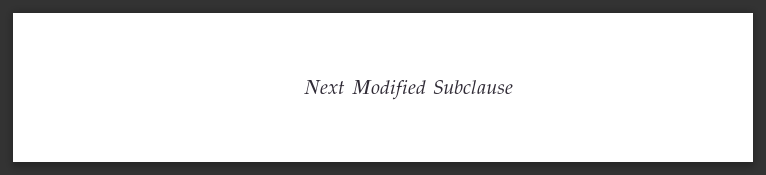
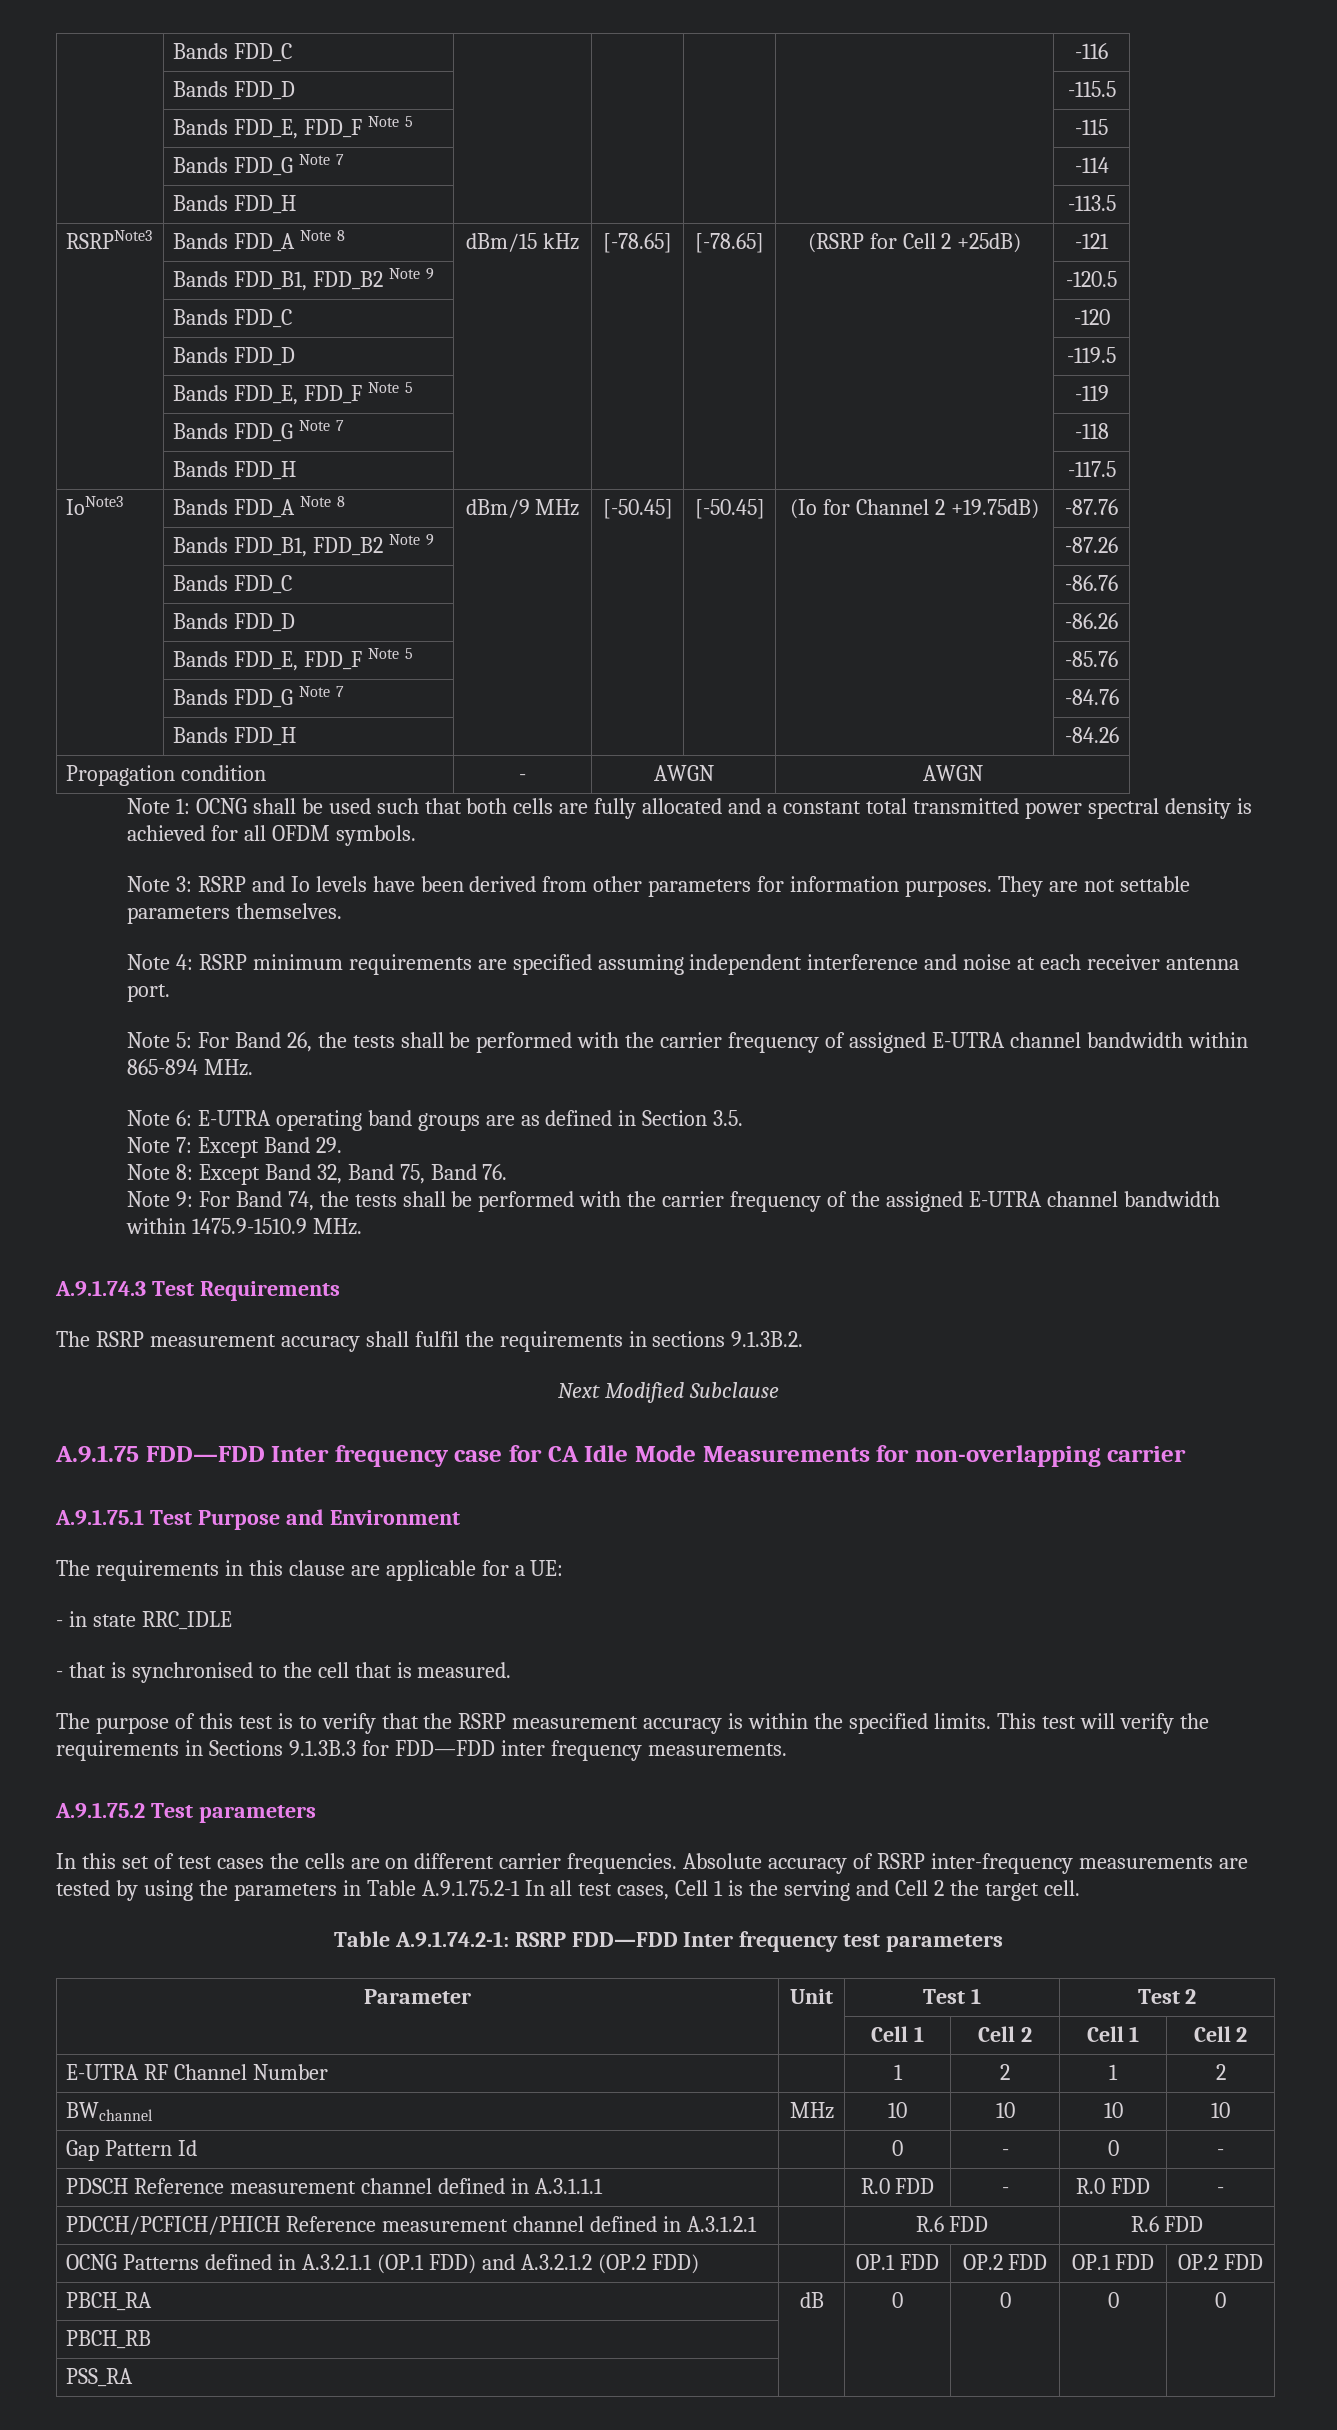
[304,80,513,100] Next Modified Subclause -> [173,43,293,62] [1075,43,1108,59] [173,81,296,100] [1067,81,1116,97] [173,116,414,139] [1075,119,1108,135] [173,154,345,176] [1074,157,1109,173] [173,195,297,214] [1067,195,1116,211] [66,230,153,249] [173,230,346,252] [466,233,579,252] [603,233,672,253] [695,233,764,253] [807,233,1022,253] [1075,233,1109,249] [173,268,435,291] [1066,271,1117,287] [173,309,293,328] [1073,309,1110,325] [173,347,296,366] [1067,347,1116,363] [173,382,414,405] [1074,385,1109,401] [173,420,345,442] [1074,423,1109,439] [173,461,297,480] [1067,461,1116,477] [66,496,124,515] [173,496,346,518] [465,499,580,518] [602,499,673,519] [694,499,765,519] [790,499,1039,519] [1065,499,1118,515] [173,534,435,557] [1065,537,1118,553] [173,575,293,594] [1065,575,1118,591] [173,613,296,632] [1065,613,1118,629] [173,648,414,671] [1065,651,1118,667] [173,686,345,708] [1064,689,1119,705] [173,727,297,746] [1064,727,1119,743] [66,765,267,786] [519,774,526,781] [653,765,714,781] [922,765,983,781] [126,798,1252,819] [126,825,416,846] [126,876,1190,897] [126,903,342,924] [126,954,1240,975] [126,984,170,1002] [126,1032,1248,1053] [126,1059,253,1076] [126,1110,744,1131] [126,1137,342,1158] [126,1164,508,1185] [126,1191,1220,1212] [125,1218,362,1235] [55,1280,340,1301] [56,1331,804,1352] [558,1382,779,1403] [55,1445,1187,1467] [55,1509,460,1530] [56,1560,564,1581] [56,1611,232,1630] [56,1662,512,1683] [56,1713,1209,1734] [56,1740,787,1761] [55,1802,316,1823] [56,1853,1248,1874] [56,1880,1080,1901] [333,1931,1004,1952] [364,1989,471,2004] [790,1989,833,2004] [923,1988,981,2004] [1137,1989,1197,2004] [871,2026,924,2042] [978,2026,1032,2042] [1086,2026,1140,2042] [1193,2026,1248,2042] [66,2064,329,2080] [893,2064,903,2080] [1000,2064,1010,2080] [1109,2064,1118,2080] [1215,2064,1226,2080] [66,2102,154,2121] [789,2102,834,2119] [888,2102,907,2118] [995,2102,1015,2118] [1103,2102,1123,2118] [1211,2102,1230,2118] [66,2140,198,2161] [892,2140,903,2156] [1001,2149,1009,2156] [1107,2140,1119,2156] [1217,2149,1224,2156] [66,2178,604,2194] [860,2178,935,2194] [1001,2187,1009,2194] [1076,2178,1150,2194] [1217,2187,1224,2194] [66,2216,758,2235] [915,2216,989,2232] [1130,2216,1204,2232] [66,2254,699,2274] [856,2254,939,2270] [962,2254,1048,2270] [1071,2254,1155,2270] [1178,2254,1263,2270] [66,2292,153,2311] [799,2292,824,2308] [892,2292,903,2308] [999,2292,1011,2308] [1107,2292,1119,2308] [1215,2292,1226,2308] [66,2330,152,2349] [66,2368,134,2387] | Bands FDD_C | | | | | -116 // | Bands FDD_D | | | | | -115.5 // | Bands FDD_E, FDD_F Note 5 | | | | | -115 // | Bands FDD_G Note 7 | | | | | -114 // | Bands FDD_H | | | | | -113.5 // RSRPNote3 | Bands FDD_A Note 8 | dBm/15 kHz | [-78.65] | [-78.65] | (RSRP for Cell 2 +25dB) | -121 // | Bands FDD_B1, FDD_B2 Note 9 | | | | | -120.5 // | Bands FDD_C | | | | | -120 // | Bands FDD_D | | | | | -119.5 // | Bands FDD_E, FDD_F Note 5 | | | | | -119 // | Bands FDD_G Note 7 | | | | | -118 // | Bands FDD_H | | | | | -117.5 // IoNote3 | Bands FDD_A Note 8 | dBm/9 MHz | [-50.45] | [-50.45] | (Io for Channel 2 +19.75dB) | -87.76 // | Bands FDD_B1, FDD_B2 Note 9 | | | | | -87.26 // | Bands FDD_C | | | | | -86.76 // | Bands FDD_D | | | | | -86.26 // | Bands FDD_E, FDD_F Note 5 | | | | | -85.76 // | Bands FDD_G Note 7 | | | | | -84.76 // | Bands FDD_H | | | | | -84.26 // Propagation condition | - | AWGN | AWGN // Note 1: OCNG shall be used such that both cells are fully allocated and a constant total transmitted power spectral density is achieved for all OFDM symbols. // Note 3: RSRP and Io levels have been derived from other parameters for information purposes. They are not settable parameters themselves. // Note 4: RSRP minimum requirements are specified assuming independent interference and noise at each receiver antenna port. // Note 5: For Band 26, the tests shall be performed with the carrier frequency of assigned E-UTRA channel bandwidth within 865-894 MHz. // Note 6: E-UTRA operating band groups are as defined in Section 3.5. // Note 7: Except Band 29. // Note 8: Except Band 32, Band 75, Band 76. // Note 9: For Band 74, the tests shall be performed with the carrier frequency of the assigned E-UTRA channel bandwidth within 1475.9-1510.9 MHz. // A.9.1.74.3 Test Requirements // The RSRP measurement accuracy shall fulfil the requirements in sections 9.1.3B.2. // Next Modified Subclause // A.9.1.75 FDD—FDD Inter frequency case for CA Idle Mode Measurements for non-overlapping carrier // A.9.1.75.1 Test Purpose and Environment // The requirements in this clause are applicable for a UE: // - in state RRC_IDLE // - that is synchronised to the cell that is measured. // The purpose of this test is to verify that the RSRP measurement accuracy is within the specified limits. This test will verify the requirements in Sections 9.1.3B.3 for FDD—FDD inter frequency measurements. // A.9.1.75.2 Test parameters // In this set of test cases the cells are on different carrier frequencies. Absolute accuracy of RSRP inter-frequency measurements are tested by using the parameters in Table A.9.1.75.2-1 In all test cases, Cell 1 is the serving and Cell 2 the target cell. // Table A.9.1.74.2-1: RSRP FDD—FDD Inter frequency test parameters // Parameter | Unit | Test 1 | Test 2 // | | Cell 1 | Cell 2 | Cell 1 | Cell 2 // E-UTRA RF Channel Number | | 1 | 2 | 1 | 2 // BWchannel | MHz | 10 | 10 | 10 | 10 // Gap Pattern Id | | 0 | - | 0 | - // PDSCH Reference measurement channel defined in A.3.1.1.1 | | R.0 FDD | - | R.0 FDD | - // PDCCH/PCFICH/PHICH Reference measurement channel defined in A.3.1.2.1 | | R.6 FDD | R.6 FDD // OCNG Patterns defined in A.3.2.1.1 (OP.1 FDD) and A.3.2.1.2 (OP.2 FDD) | | OP.1 FDD | OP.2 FDD | OP.1 FDD | OP.2 FDD // PBCH_RA | dB | 0 | 0 | 0 | 0 // PBCH_RB | | | | | // PSS_RA | | | | |

